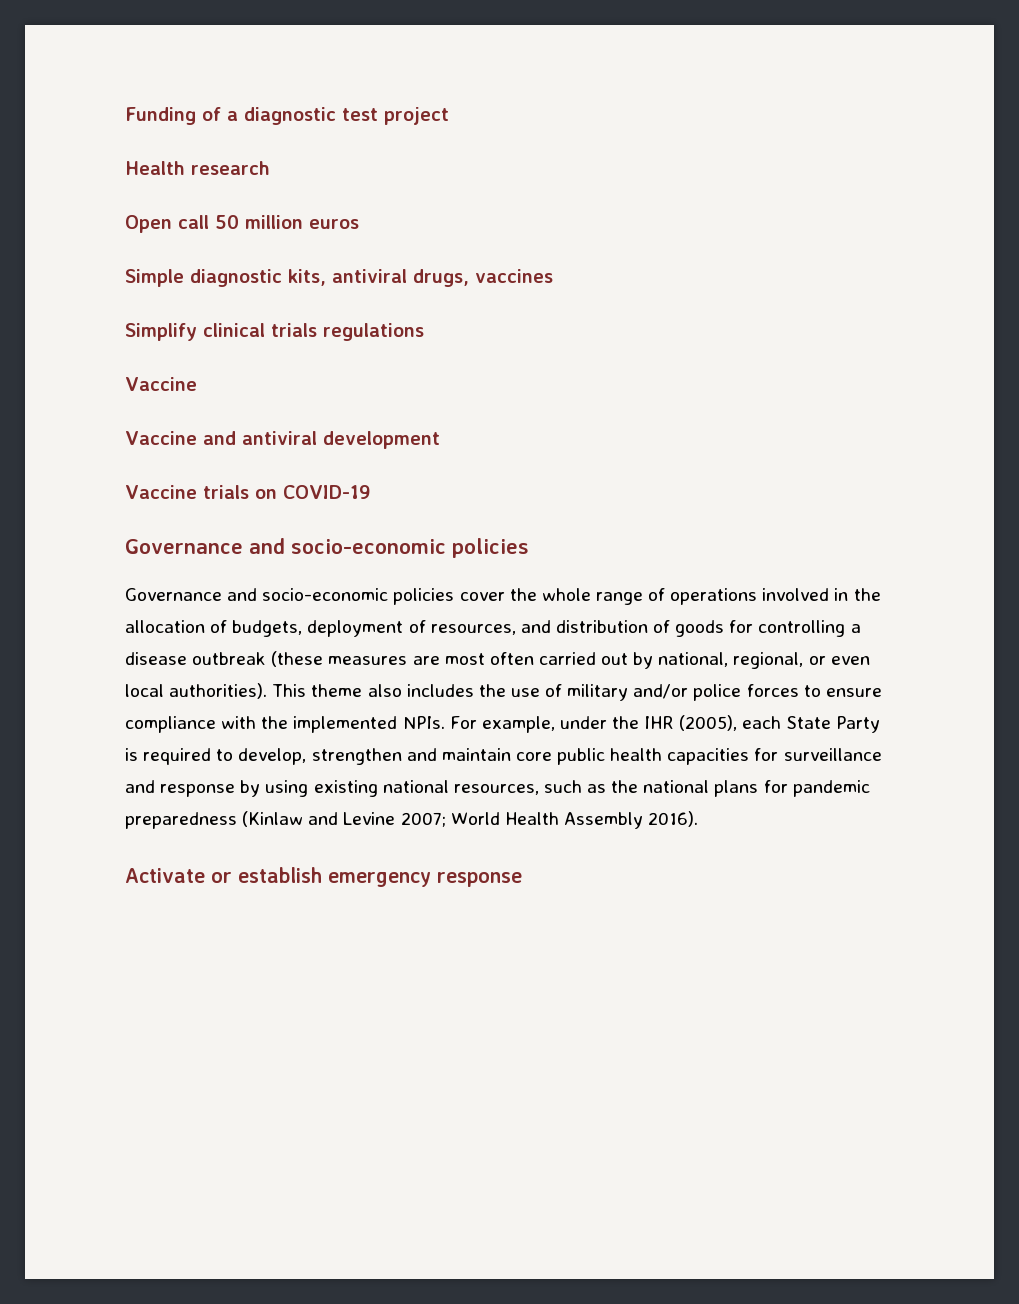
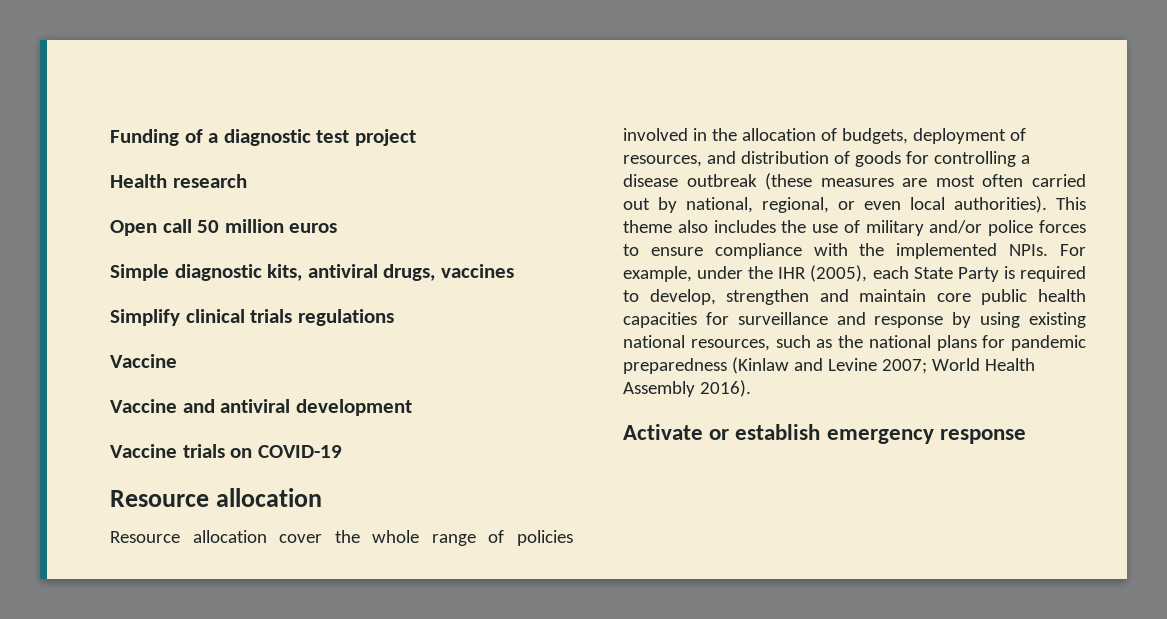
[125,538,529,558] [125,588,455,605] Governance and socio-economic policies // Governance and socio-economic policies -> [110,488,323,507] [110,530,267,543] Resource allocation // Resource allocation
[670,588,758,605] operations -> [517,530,573,546] policies

